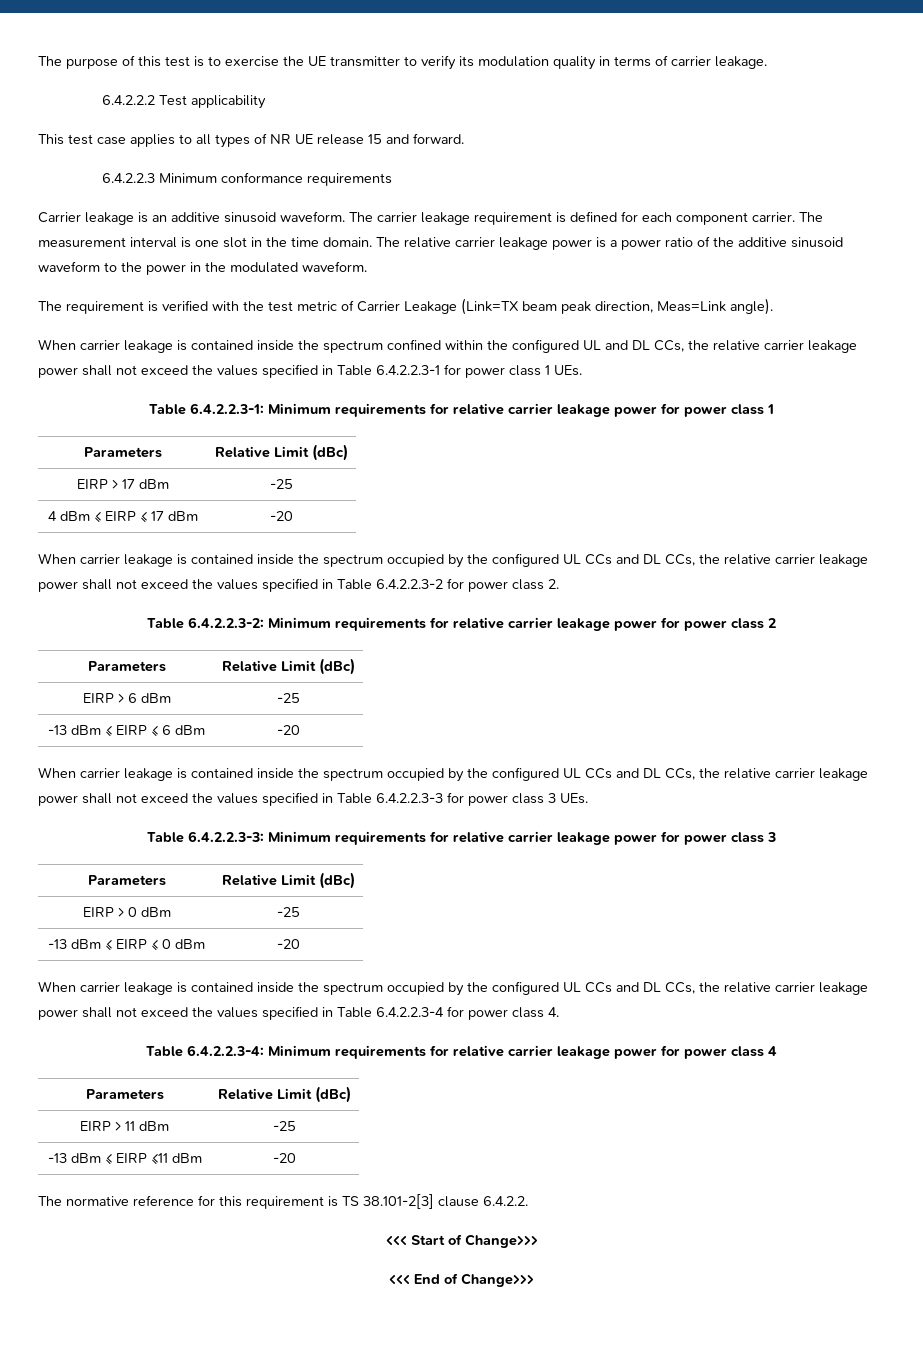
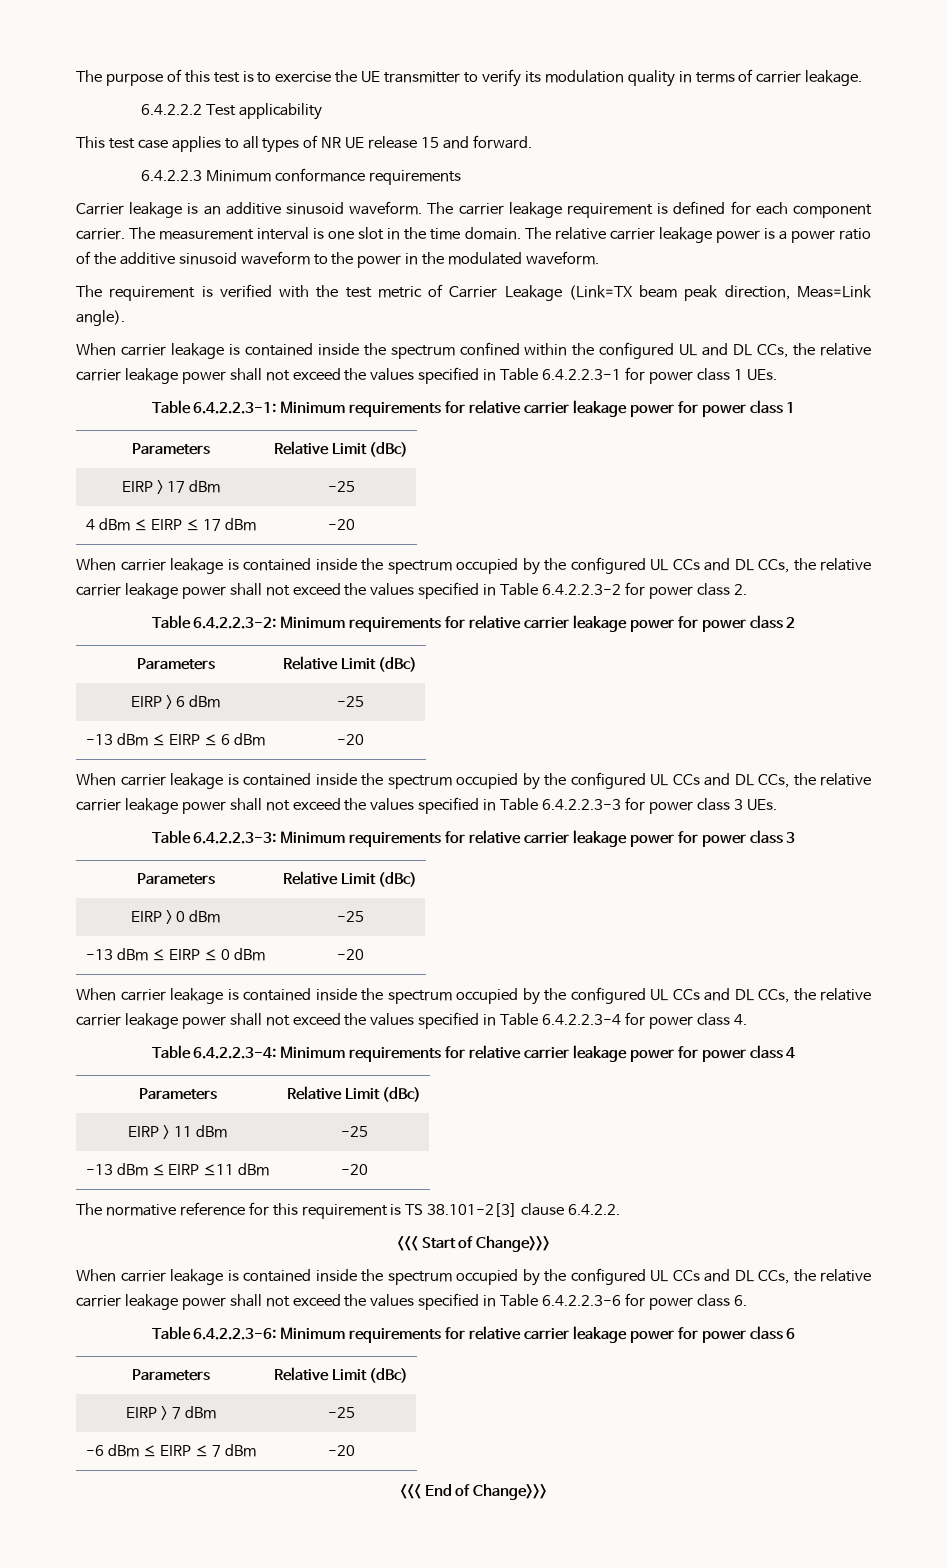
(538, 1241) none -> [76,1268,871,1286] [76,1293,747,1310] [151,1326,796,1343] [132,1369,210,1381] [273,1367,409,1383] [126,1406,216,1420] [327,1407,355,1418] [86,1444,256,1457] [327,1445,355,1456] // When carrier leakage is contained inside the spectrum occupied by the configured UL CCs and DL CCs, the relative carrier leakage power shall not exceed the values specified in Table 6.4.2.2.3-6 for power class 6. // Table 6.4.2.2.3-6: Minimum requirements for relative carrier leakage power for power class 6 // Parameters | Relative Limit (dBc) // EIRP > 7 dBm | -25 // -6 dBm ≤ EIRP ≤ 7 dBm | -20

